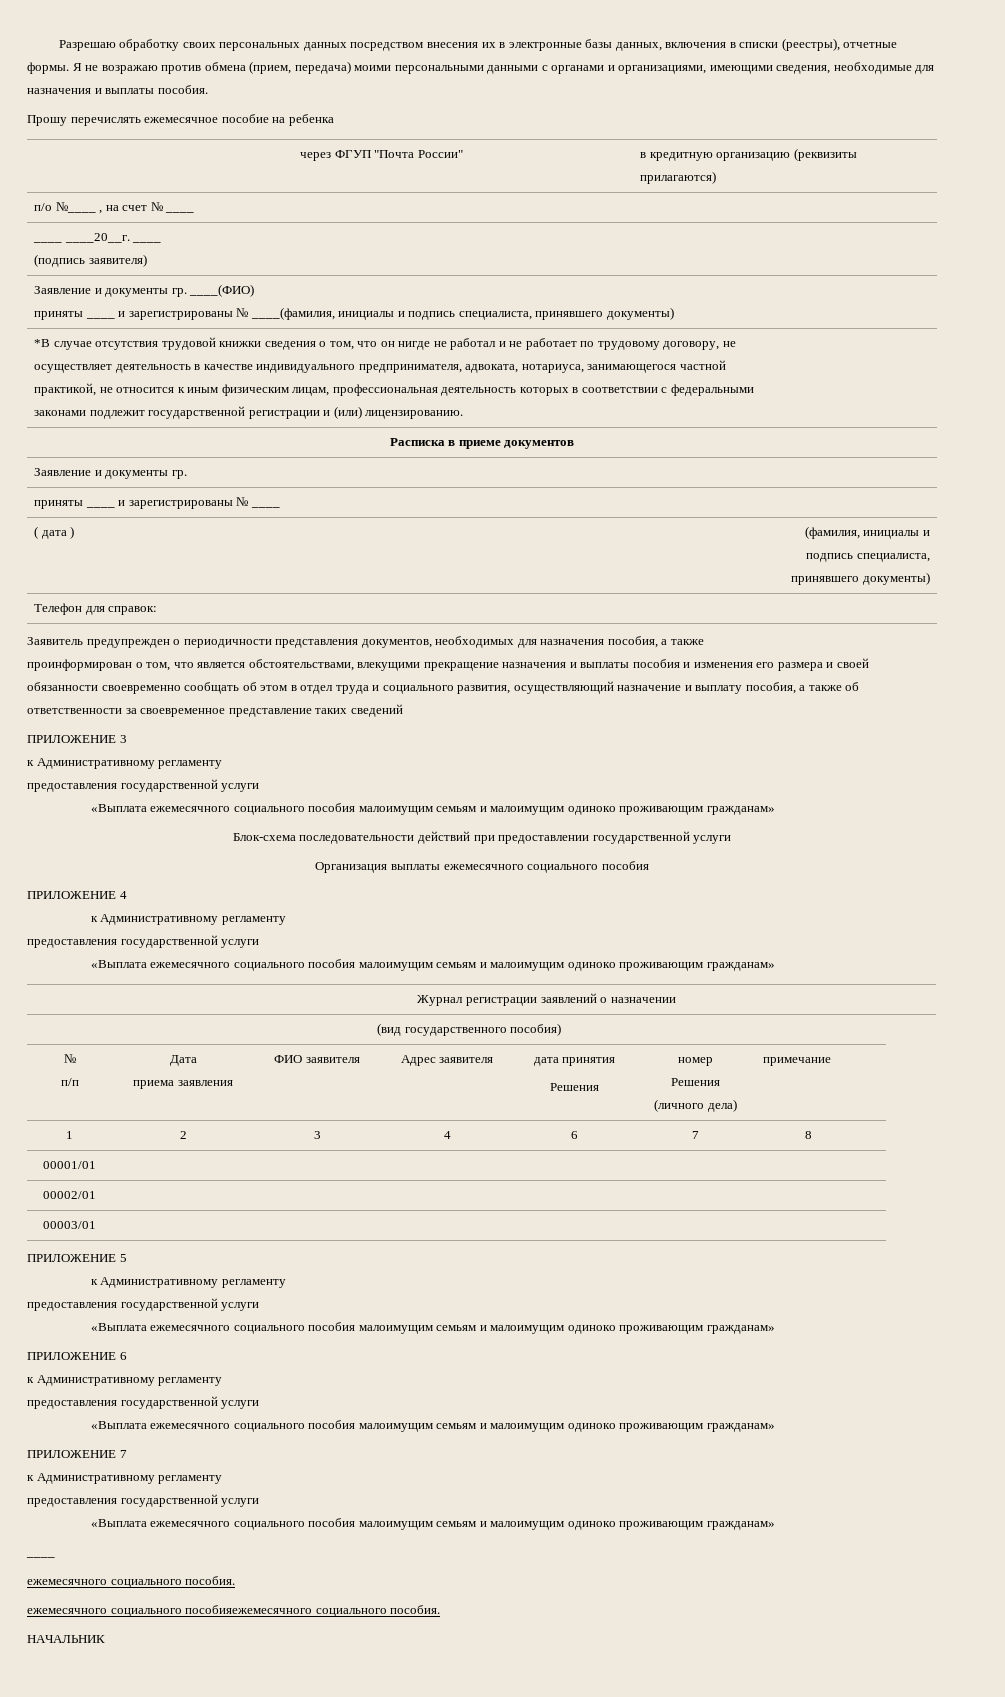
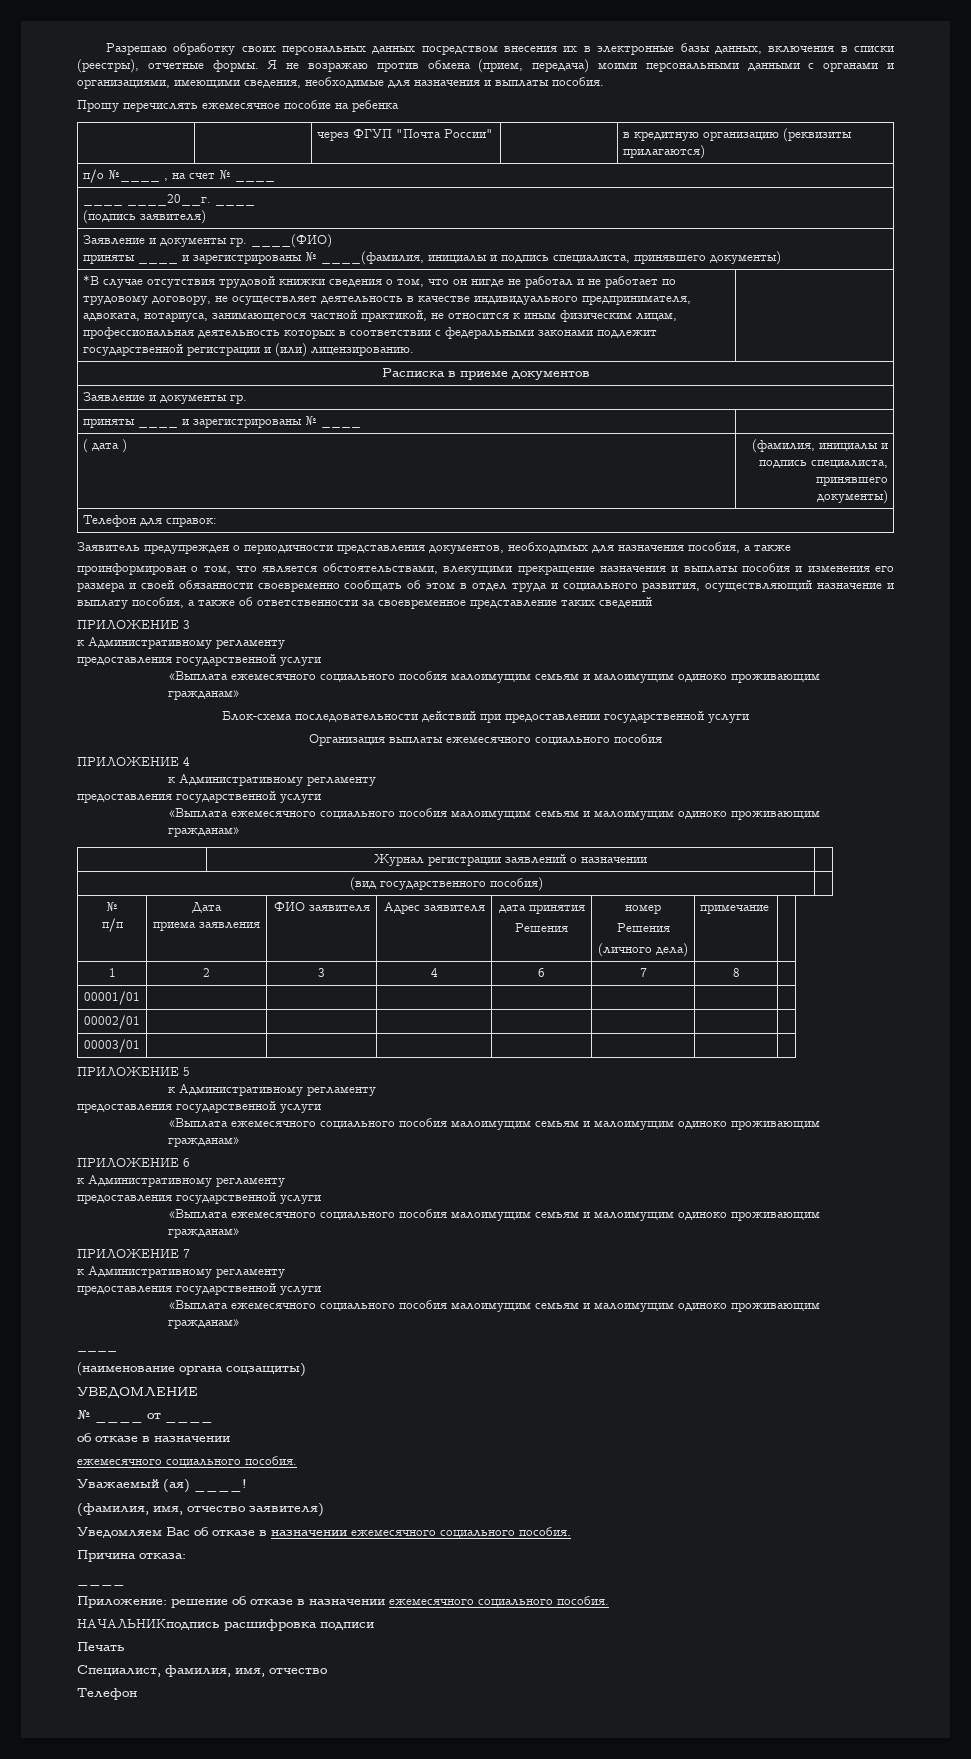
[27,1576,236,1588] [27,1605,441,1617] [27,1635,105,1643] ежемесячного социального пособия. // ежемесячного социального пособияежемесячного социального пособия. // НАЧАЛЬНИК -> [77,1362,306,1377] [77,1386,198,1398] [77,1409,143,1423] [147,1413,161,1419] [165,1419,213,1423] [77,1433,230,1442] [77,1456,297,1467] [77,1479,247,1493] [77,1503,324,1517] [77,1527,571,1538] [77,1550,186,1562] [77,1582,125,1586] [77,1596,609,1608] [77,1619,374,1631] [77,1642,125,1651] [77,1665,328,1677] [77,1688,137,1700] (наименование органа соцзащиты) // УВЕДОМЛЕНИЕ // № ____ от ____ // об отказе в назначении // ежемесячного социального пособия. // Уважаемый (ая) ____! // (фамилия, имя, отчество заявителя) // Уведомляем Вас об отказе в назначении ежемесячного социального пособия. // Причина отказа: // ____ // Приложение: решение об отказе в назначении ежемесячного социального пособия. // НАЧАЛЬНИКподпись расшифровка подписи // Печать // Специалист, фамилия, имя, отчество // Телефон

